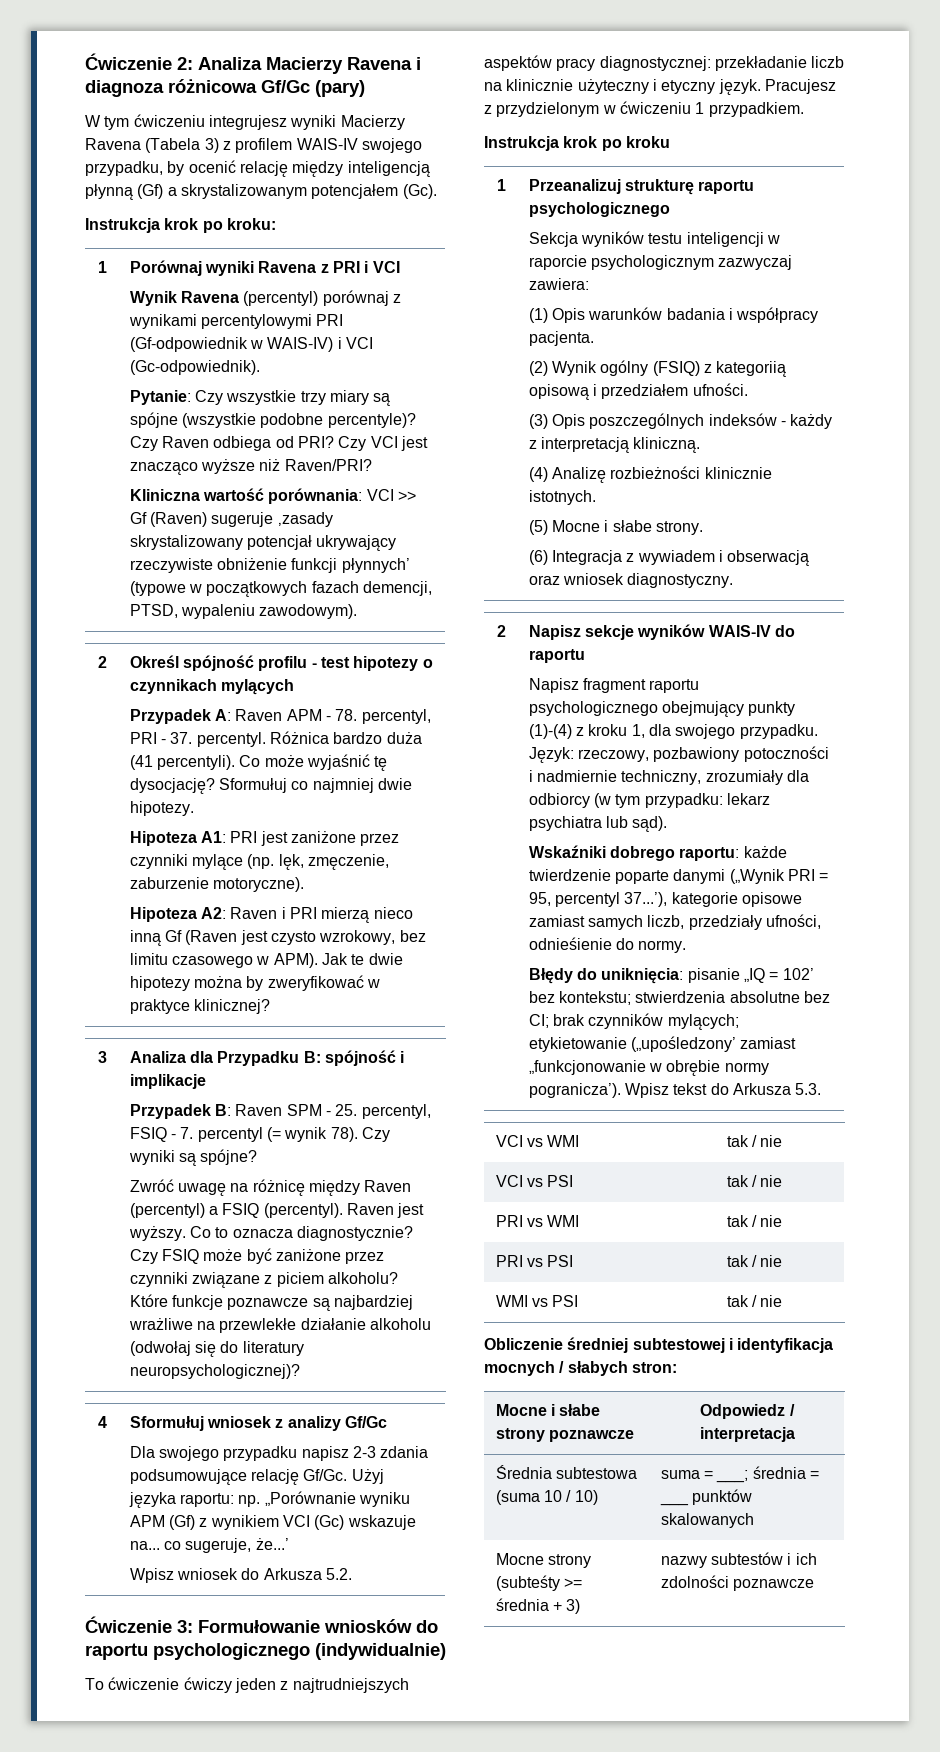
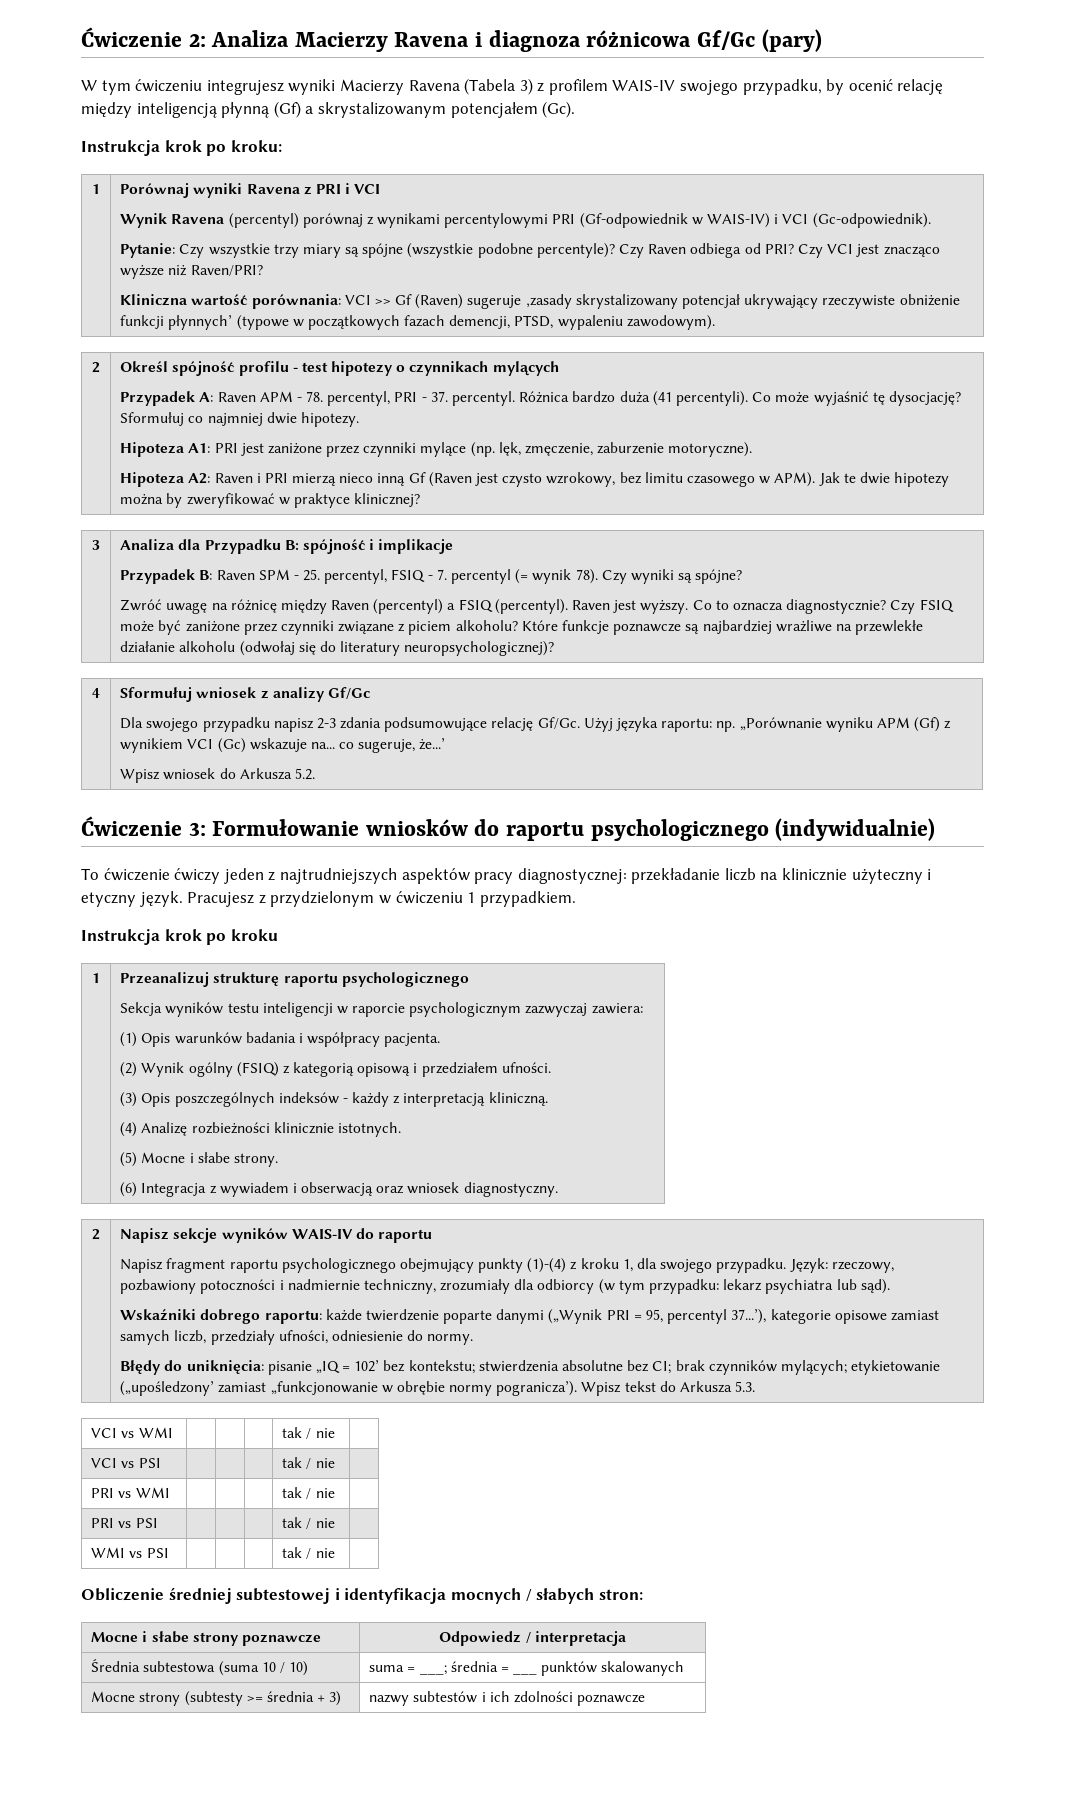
[716,361,787,377] kategoriią -> [293,1062,355,1077] kategorią
[528,937,612,950] odnieśienie -> [331,1330,403,1341] odniesienie
[495,1575,560,1591] (subteśty -> [184,1691,243,1706] (subtesty

